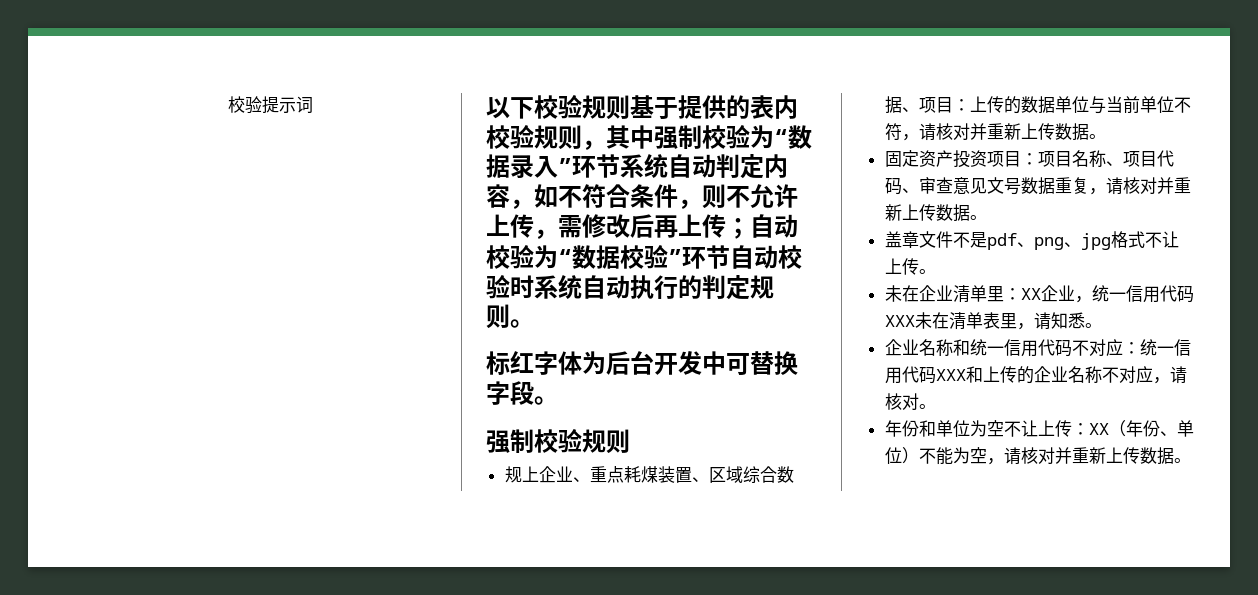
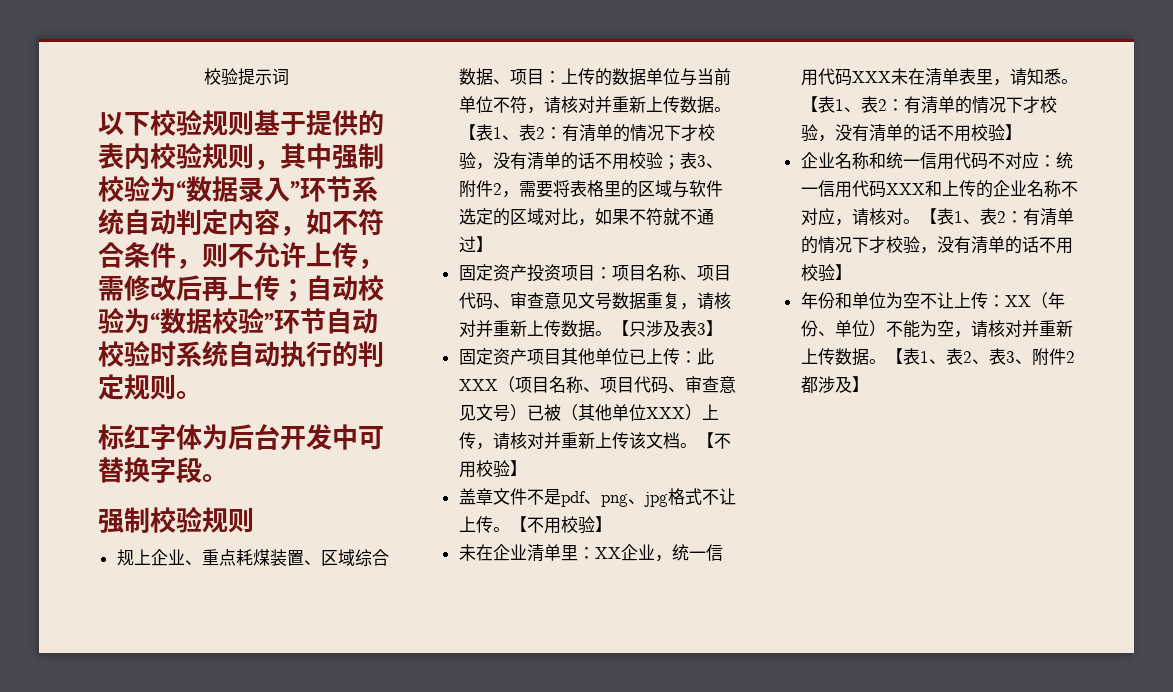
(1106, 136) none -> [458,124,715,142] [458,152,723,170] [458,180,723,198] [458,208,714,226] [458,236,493,253] 【表1、表2：有清单的情况下才校验，没有清单的话不用校验；表3、附件2，需要将表格里的区域与软件选定的区域对比，如果不符就不通过】
(987, 217) none -> [611,320,723,337] [458,348,714,365] [458,376,736,394] [458,404,719,422] [458,432,731,450] [458,460,527,478] 【只涉及表3】 // 固定资产项目其他单位已上传：此XXX（项目名称、项目代码、审查意见文号）已被（其他单位XXX）上传，请核对并重新上传该文档。【不用校验】
(936, 271) none -> [509,516,612,534] 【不用校验】
(1102, 325) none -> [800,96,1057,114] [800,124,1022,142] 【表1、表2：有清单的情况下才校验，没有清单的话不用校验】
(936, 406) none -> [919,208,1074,226] [800,236,1073,254] [800,264,852,282] 【表1、表2：有清单的情况下才校验，没有清单的话不用校验】
(1191, 460) none -> [885,348,1075,366] [800,376,869,393] 【表1、表2、表3、附件2都涉及】

